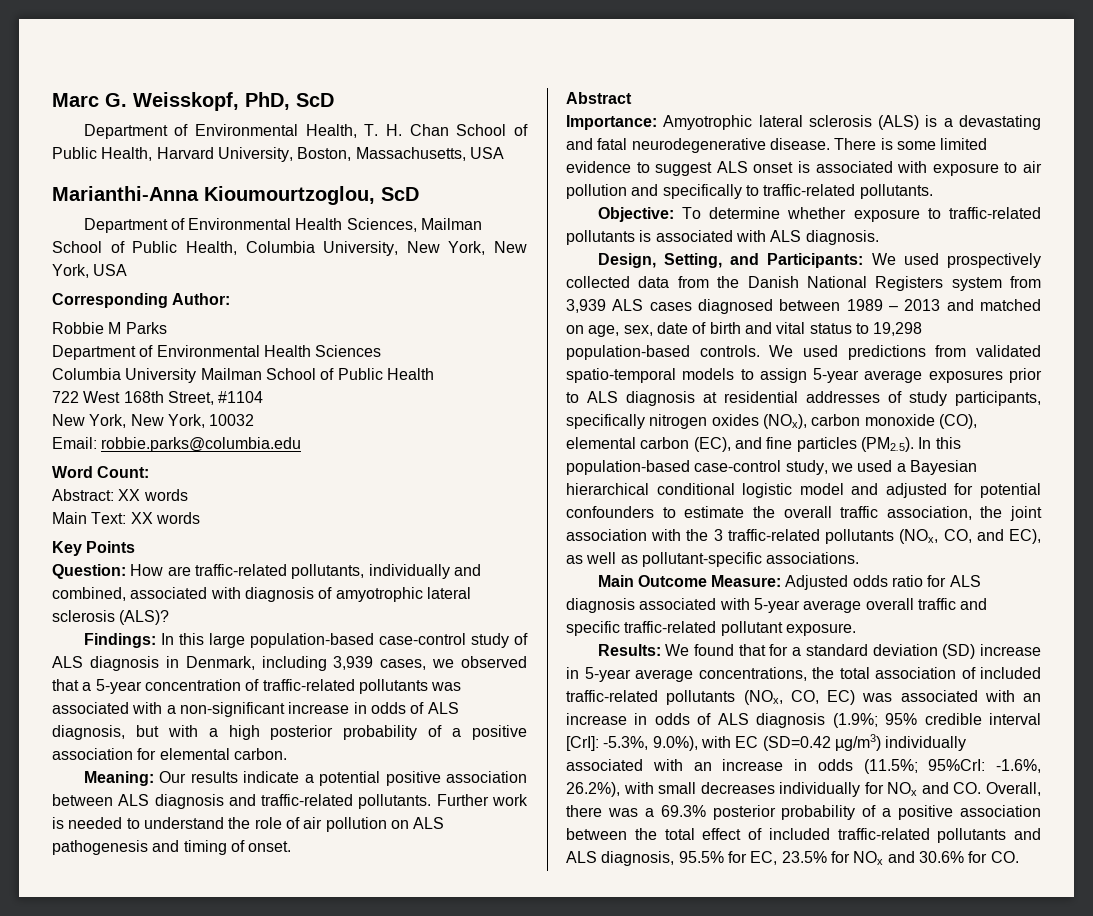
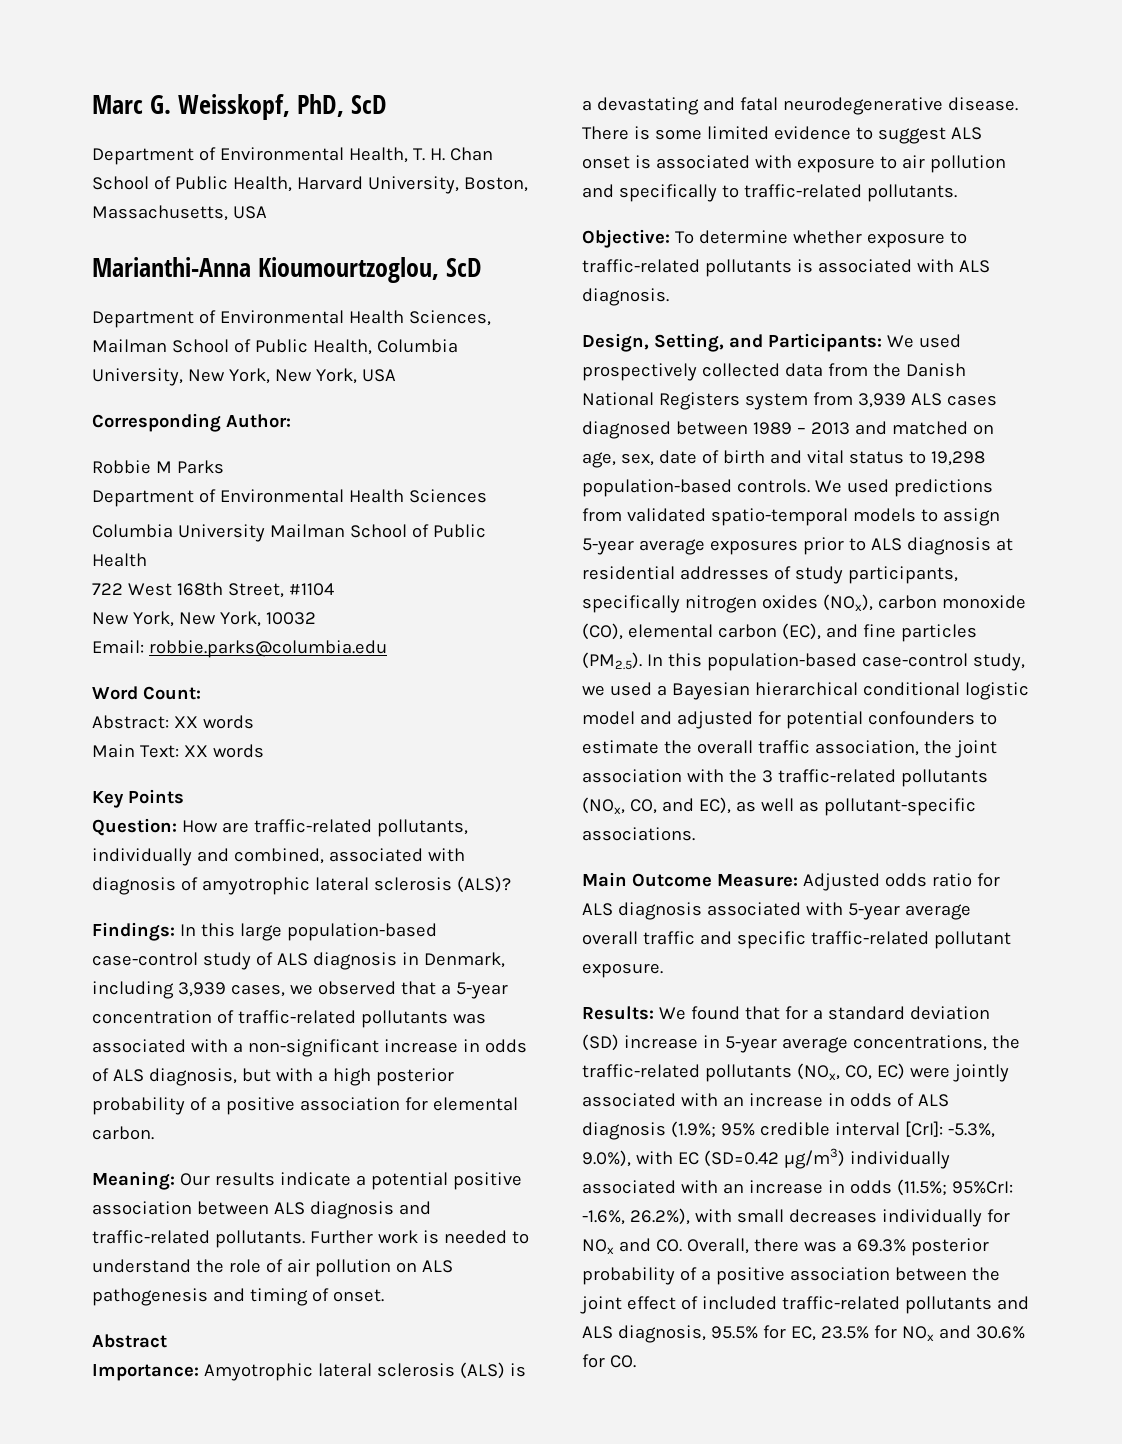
[839,667,1041,679] total association of included -> (1020, 1042) none
[862,693,893,702] was -> [909,1064,1009,1082] were jointly
[664,828,695,840] total -> [580,1296,622,1314] joint

